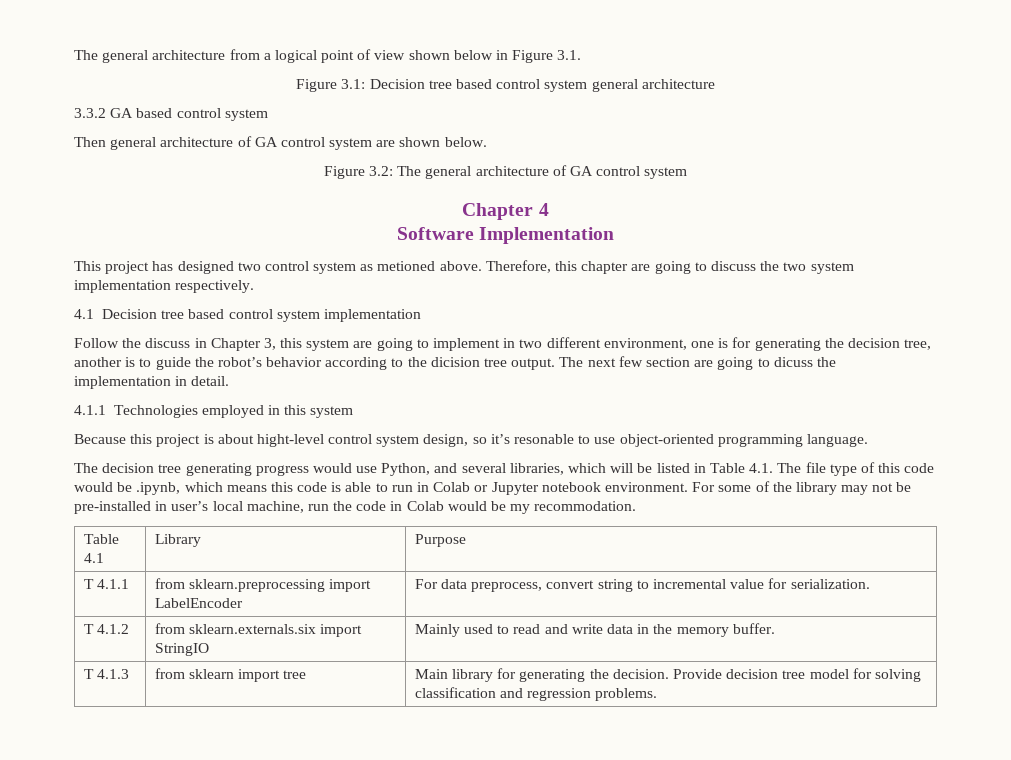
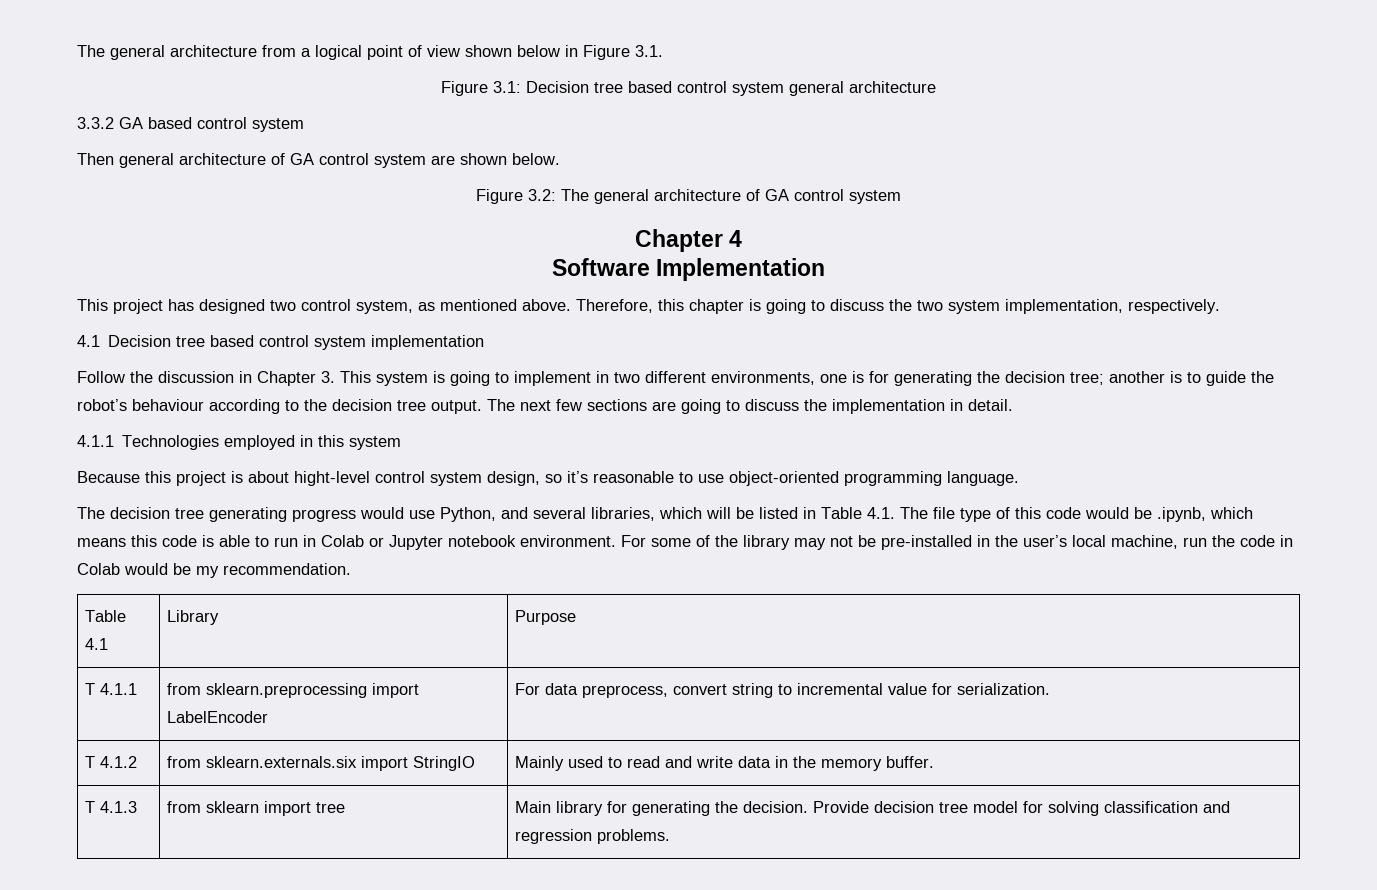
[313,261,436,274] system as metioned -> [356,299,517,314] system, as mentioned
[631,264,651,271] are -> [749,299,761,311] is
[74,280,171,293] implementation -> [1005,299,1123,314] implementation,
[145,338,191,348] discuss -> [158,371,234,383] discussion
[263,338,373,351] 3, this system are -> [321,371,445,386] 3. This system is
[603,338,687,350] environment, -> [711,371,815,385] environments,
[904,339,932,350] tree, -> [1070,372,1104,385] tree;
[266,357,323,367] behavior -> [132,399,204,411] behaviour
[430,357,480,367] dicision -> [332,399,392,411] decision
[645,357,813,370] section are going to dicuss -> [587,399,799,414] sections are going to discuss
[514,434,575,444] resonable -> [593,471,674,483] reasonable
(168, 506) none -> [995,535,1018,547] the
[534,501,637,511] recommodation. -> [223,563,351,575] recommendation.

